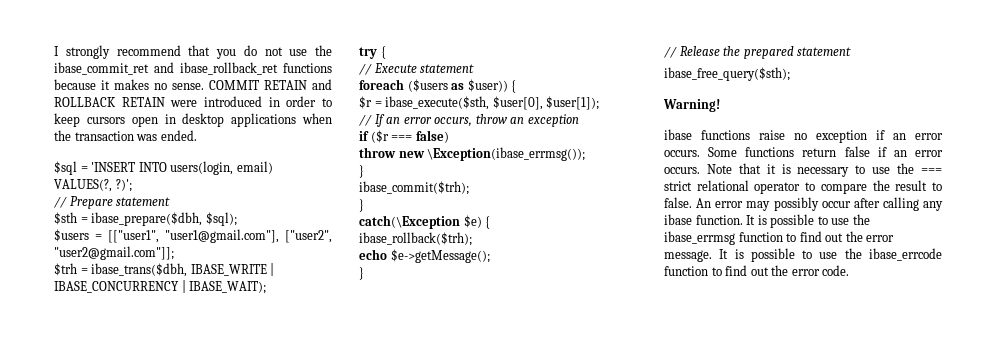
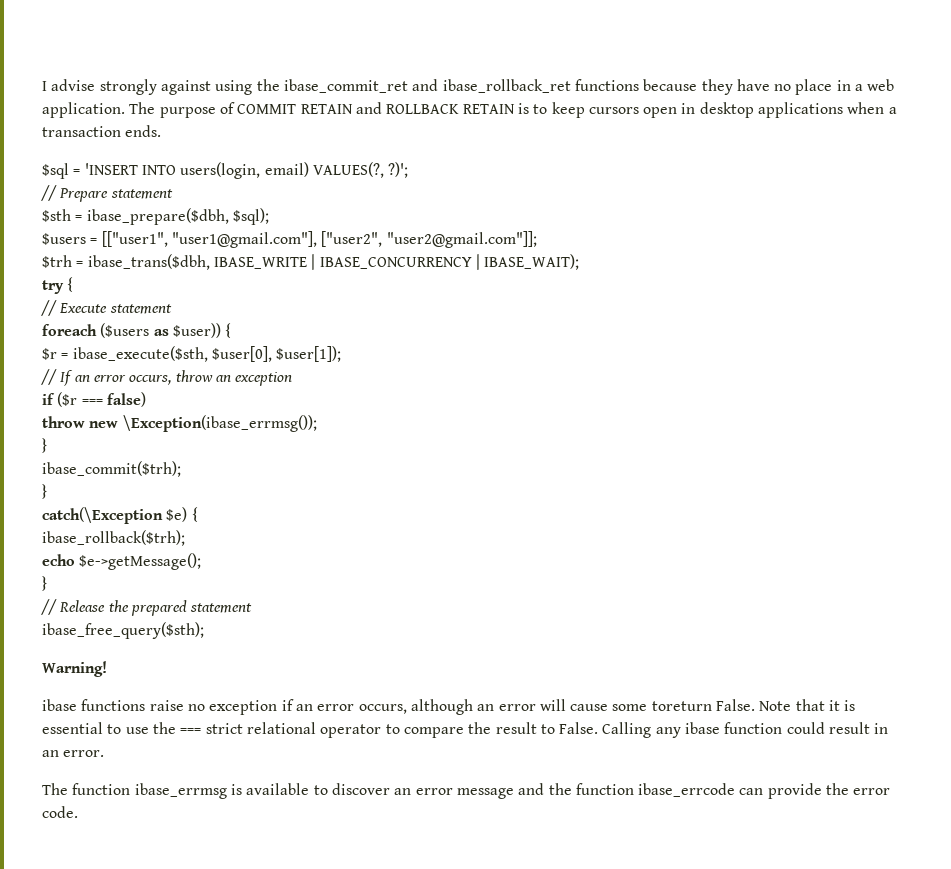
[54,45,308,59] I strongly recommend that you do not use -> [42,79,253,95] I advise strongly against using
[101,79,204,90] it makes no sense. -> [701,79,895,95] [42,102,235,118] they have no place in a web application. The purpose of
[170,96,317,107] were introduced in order -> [517,103,529,114] is
[54,130,197,141] the transaction was ended. -> [888,107,897,114] [42,125,162,137] a transaction ends.
[664,146,943,157] [664,167,700,174] occurs. Some functions return false if an error occurs. -> [358,699,756,715] occurs, although an error will cause some toreturn False.
[797,167,850,177] necessary -> [42,722,103,734] essential
[664,197,943,211] [664,214,870,228] [664,231,895,245] [664,248,942,262] [664,265,769,276] false. An error may possibly occur after calling any ibase function. It is possible to use the ibase_errmsg function to find out the error message. It is possible to use the ibase_errcode function to find out -> [559,722,889,738] [42,750,105,757] [42,783,822,799] False. Calling any ibase function could result in an error. // The function ibase_errmsg is available to discover an error message and the function ibase_errcode can provide

